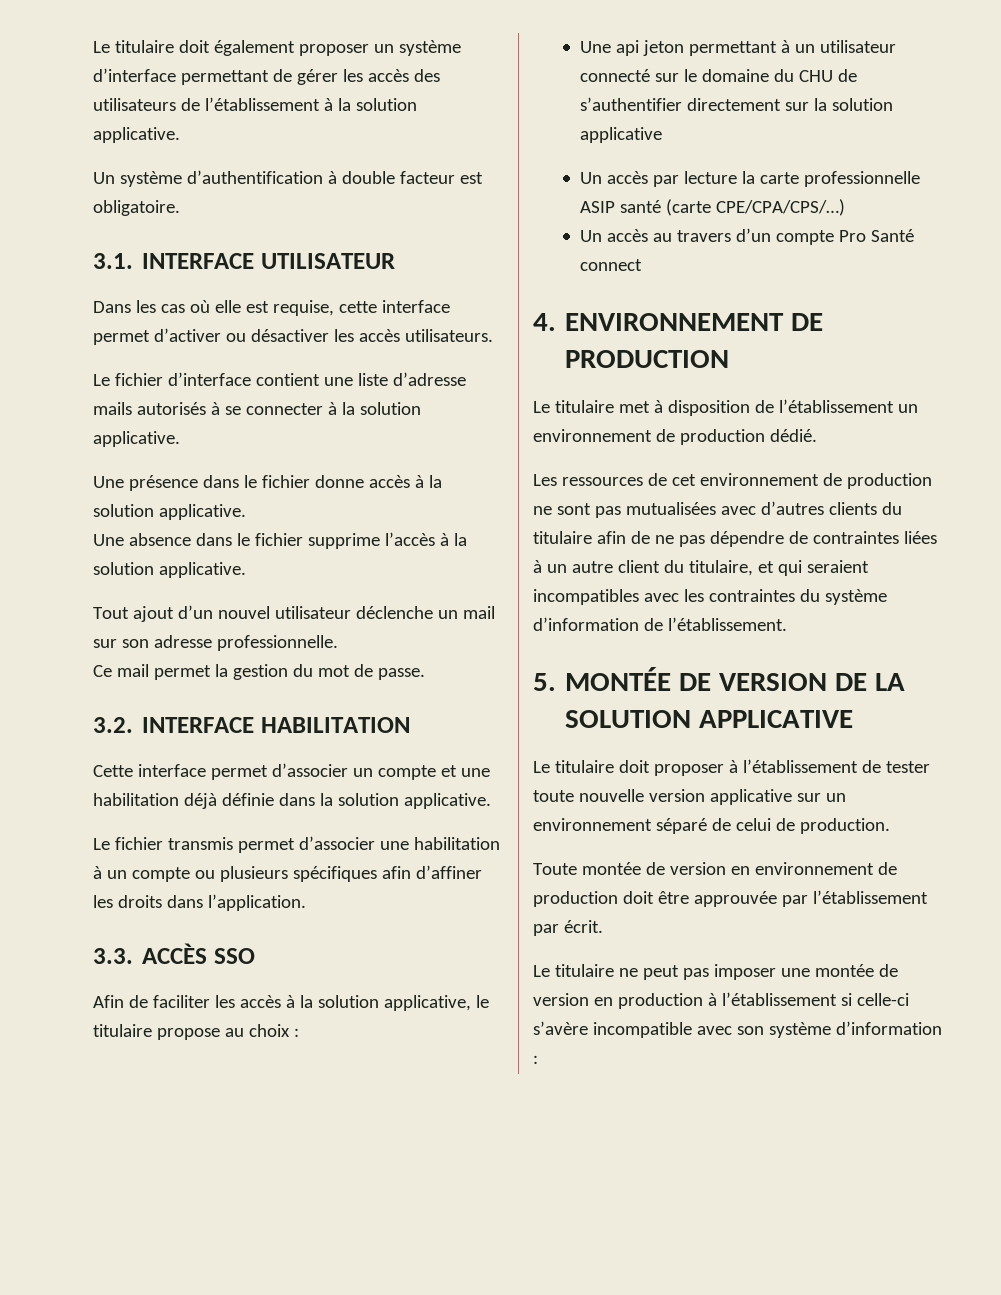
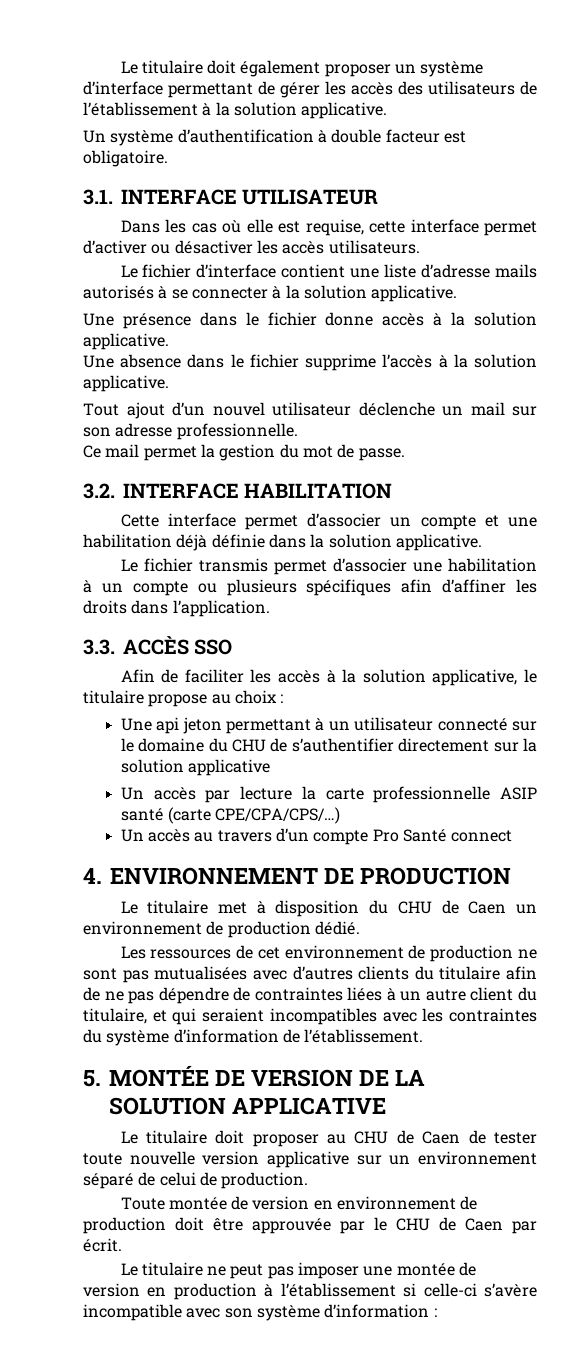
[754,399,894,413] de l’établissement -> [369,900,507,914] du CHU de Caen
[728,759,858,773] à l’établissement -> [327,1130,461,1144] au CHU de Caen
[812,890,928,904] l’établissement -> [374,1217,503,1231] le CHU de Caen

